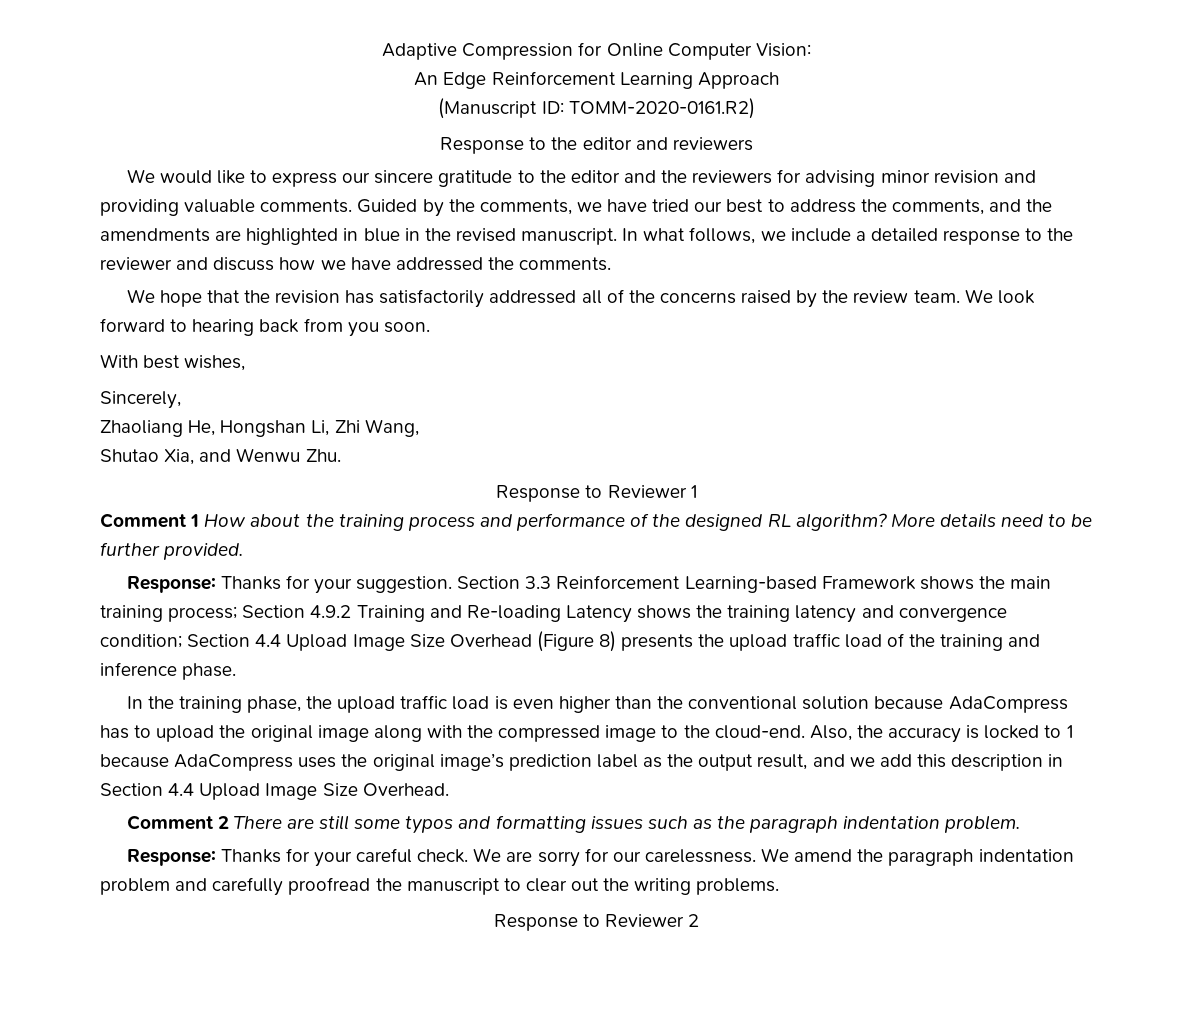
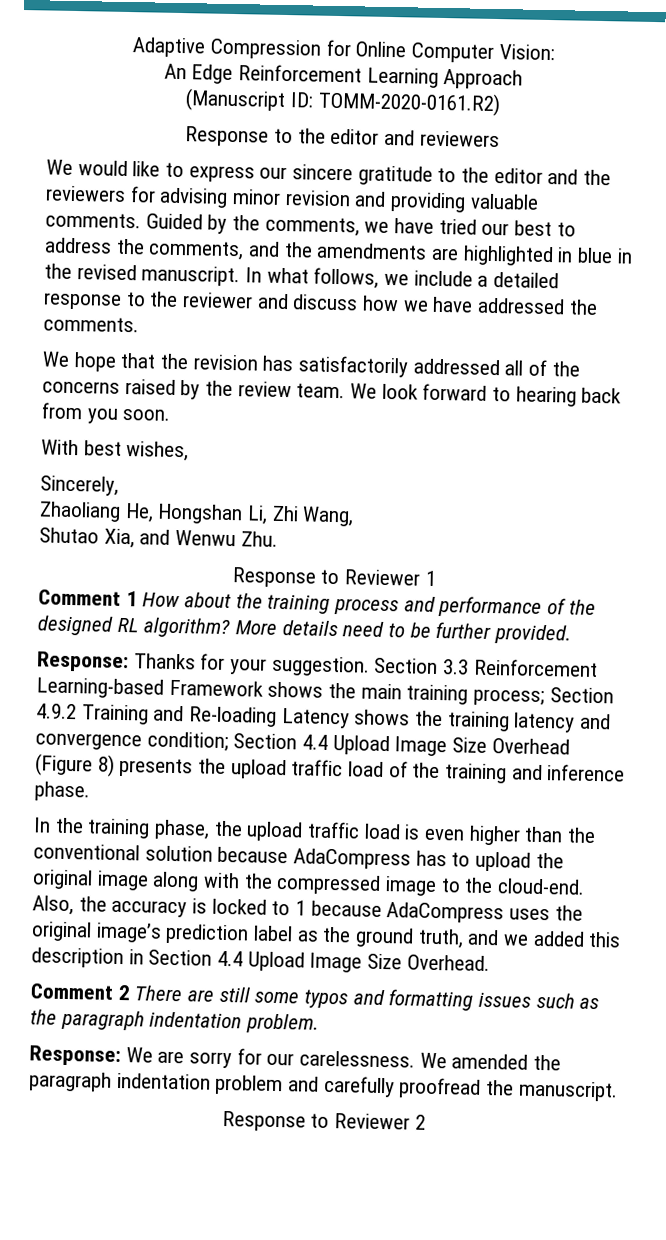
[698,754,808,771] output result, -> [355,927,464,949] ground truth,
[879,754,912,767] add -> [532,930,585,947] added
[220,848,469,867] Thanks for your careful check. -> (121, 1056) none
[794,849,853,862] amend -> [451,1053,529,1070] amended
[406,878,780,895] manuscript to clear out the writing problems. -> [517,1080,618,1102] manuscript.

